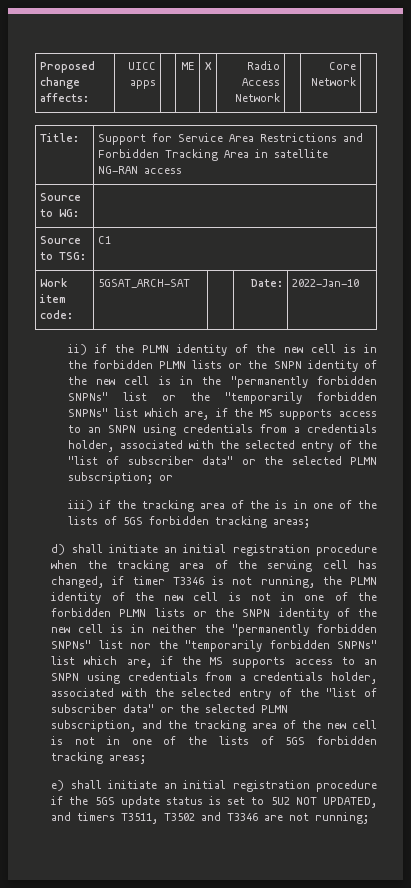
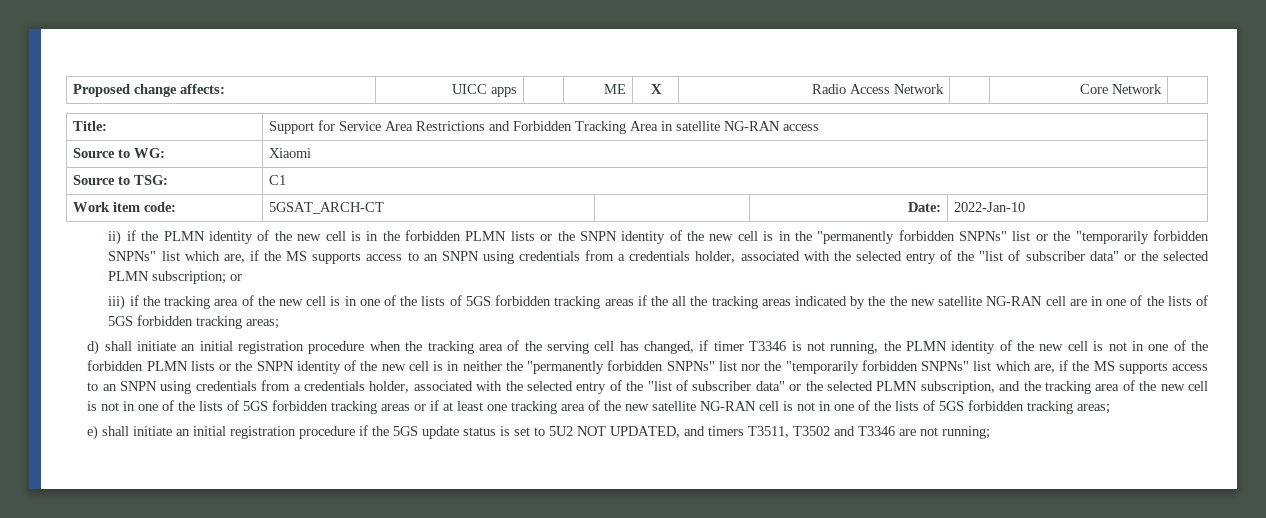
(79, 213) none -> [269,148,312,158] Xiaomi
[97,279,190,288] 5GSAT_ARCH-SAT -> [269,202,385,214] 5GSAT_ARCH-CT
(270, 504) none -> [278,296,327,306] new cell
(267, 522) none -> [604,295,1208,309] [108,315,243,329] areas if the all the tracking areas indicated by the the new satellite NG-RAN cell are in one of the lists of 5GS forbidden tracking
(104, 758) none -> [381,400,1074,414] areas or if at least one tracking area of the new satellite NG-RAN cell is not in one of the lists of 5GS forbidden tracking

